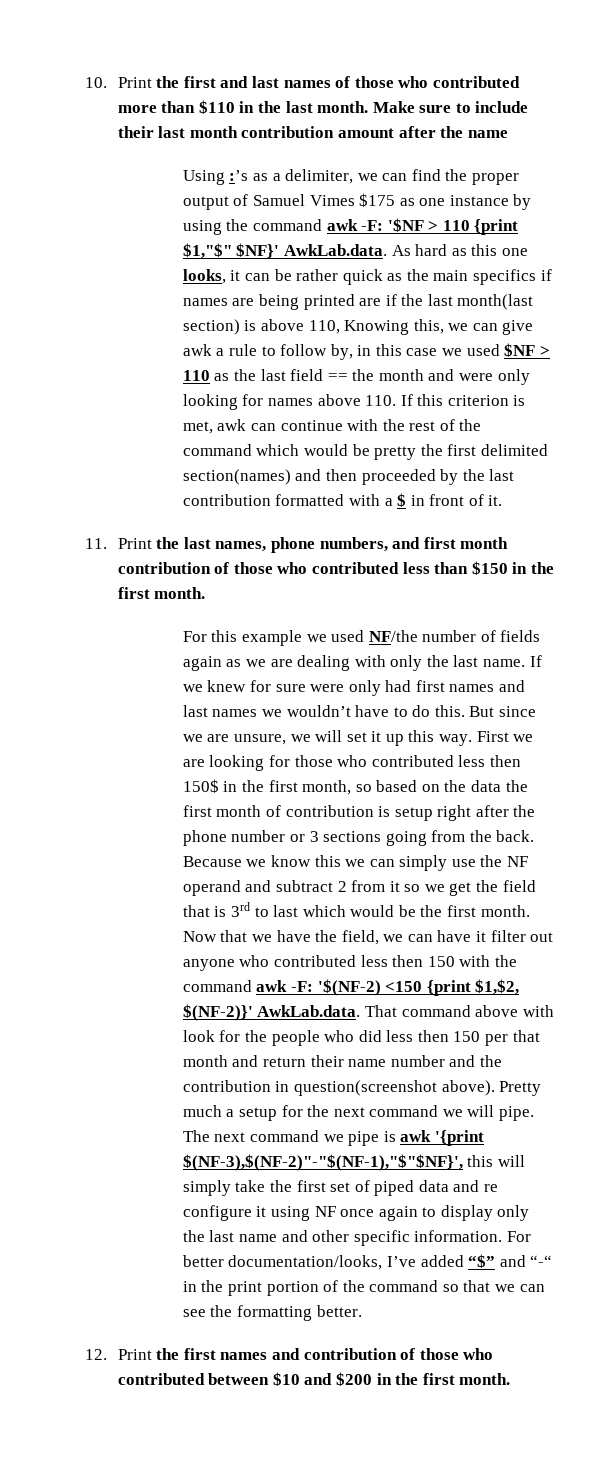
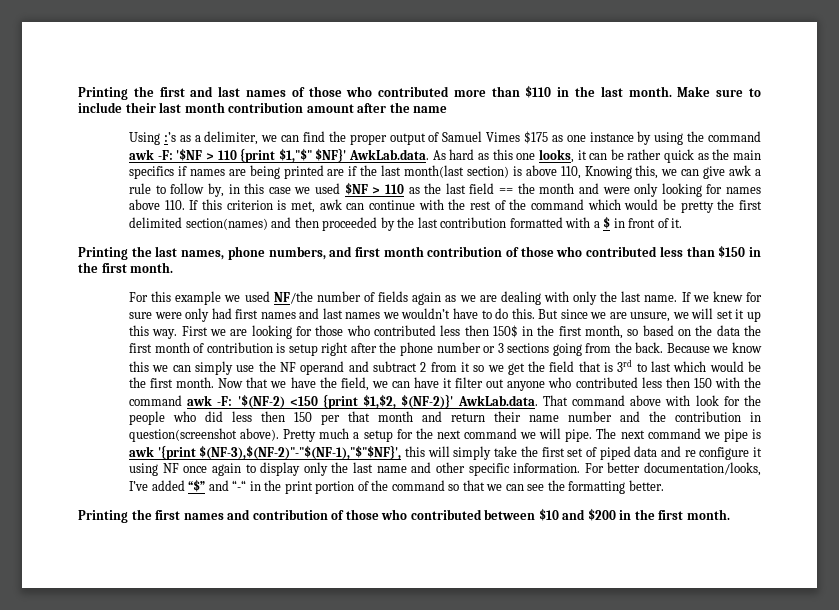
[85,77,152,88] 10. Print -> [78,87,128,100] Printing
[85,538,152,549] 11. Print -> [78,247,128,260] Printing
[85,1349,152,1360] 12. Print -> [78,510,128,523] Printing

